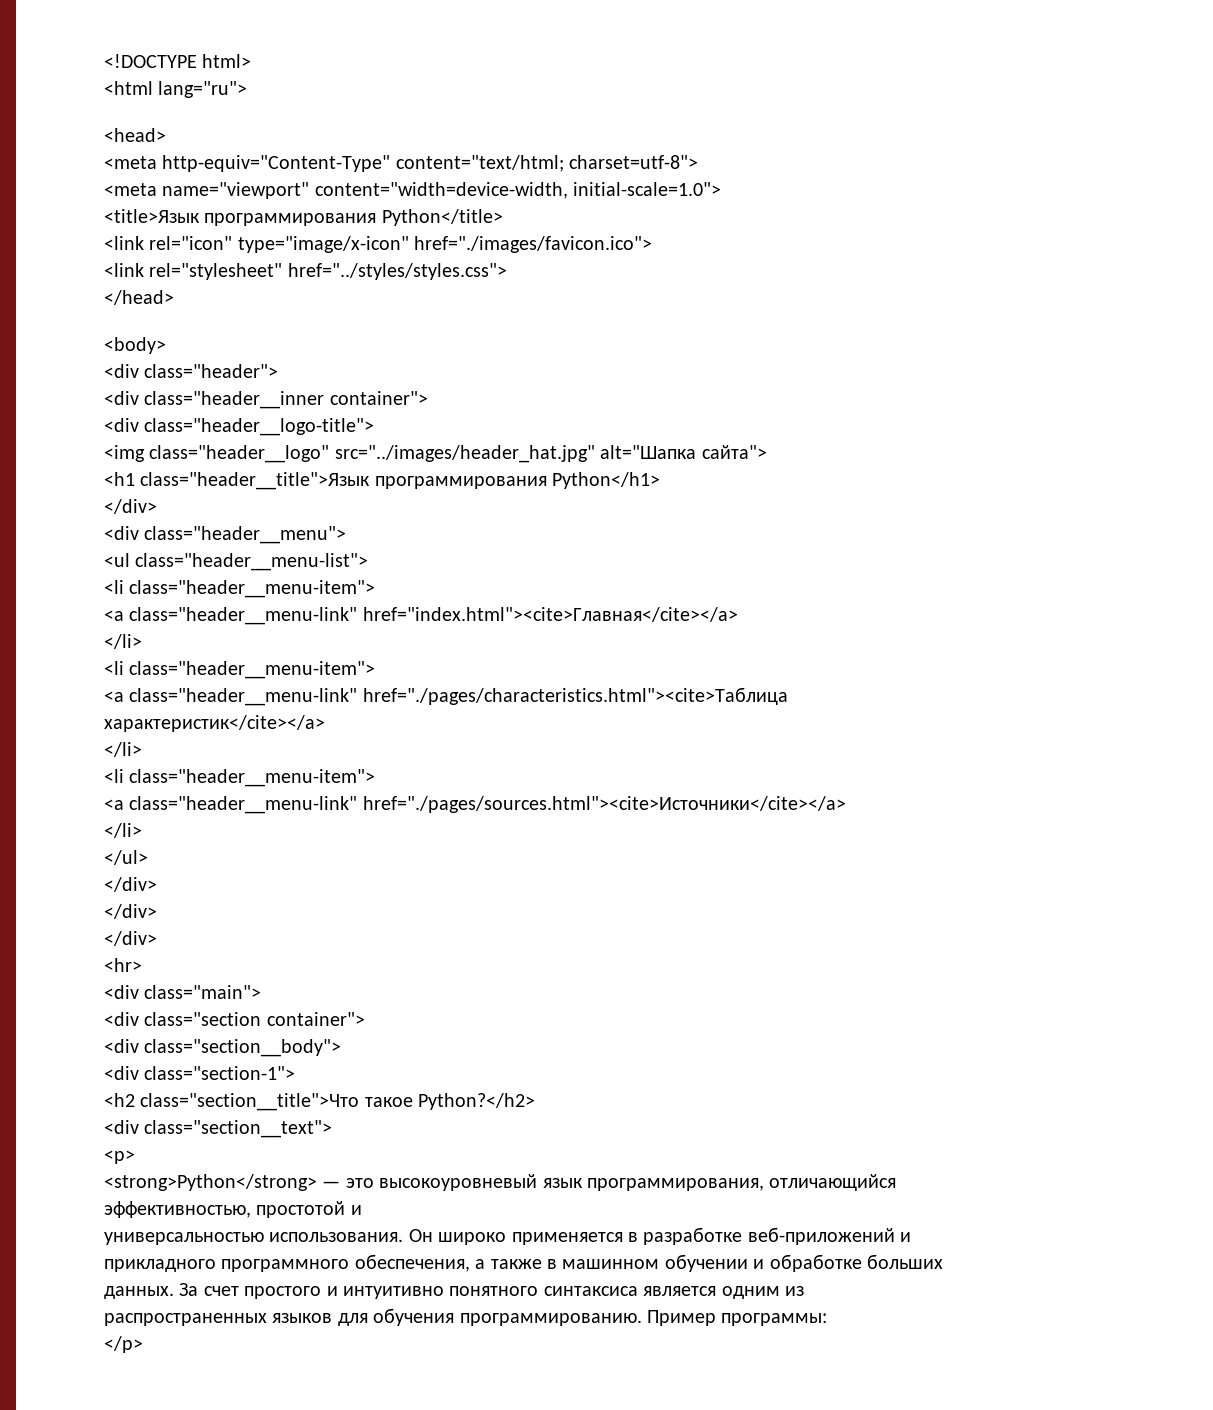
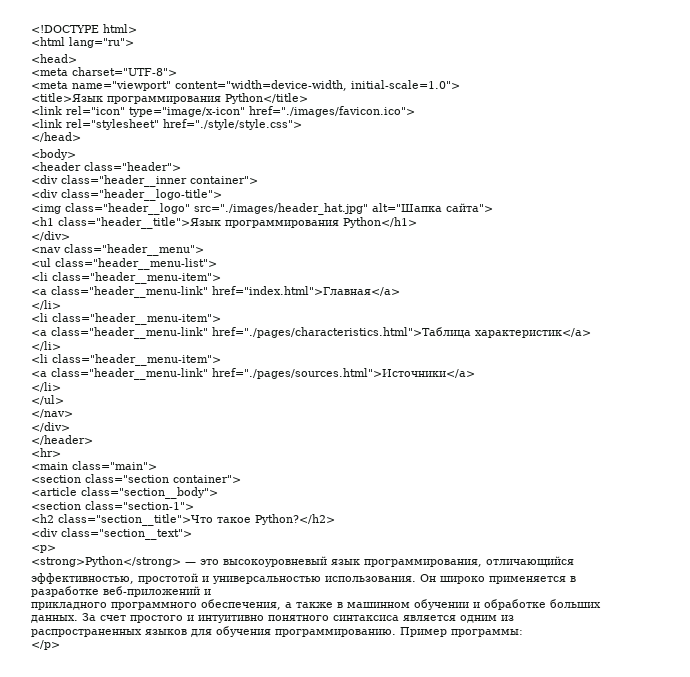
[162,155,699,172] http-equiv="Content-Type" content="text/html; charset=utf-8"> -> [72,67,177,76] charset="UTF-8">
[287,263,507,280] href="../styles/styles.css"> -> [163,119,302,130] href="./style/style.css">
[104,364,139,378] <div -> [31,162,81,171] <header
[334,445,595,463] src="../images/header_hat.jpg" -> [194,203,368,215] src="./images/header_hat.jpg"
[104,526,139,540] <div -> [31,247,61,253] <nav
[362,607,738,622] [104,634,142,649] [104,661,376,679] [104,687,788,706] [104,715,325,732] [104,742,142,757] [104,769,376,787] [104,796,846,814] href="index.html"><cite>Главная</cite></a> // </li> // <li class="header__menu-item"> // <a class="header__menu-link" href="./pages/characteristics.html"><cite>Таблица // характеристик</cite></a> // </li> // <li class="header__menu-item"> // <a class="header__menu-link" href="./pages/sources.html"><cite>Источники</cite></a> -> [212,286,400,296] [31,300,61,310] [31,313,221,325] [31,327,591,339] [31,341,61,351] [31,354,221,366] [31,368,475,380] href="index.html">Главная</a> // </li> // <li class="header__menu-item"> // <a class="header__menu-link" href="./pages/characteristics.html">Таблица характеристик</a> // </li> // <li class="header__menu-item"> // <a class="header__menu-link" href="./pages/sources.html">Источники</a>
[104,877,157,892] [104,904,157,919] [104,931,157,946] </div> // </div> // </div> -> [31,409,73,418] [31,422,70,432] [31,435,93,445] </nav> // </div> // </header>
[104,985,139,999] <div -> [31,462,68,470] <main
[104,1012,139,1026] <div -> [31,475,81,483] <section
[104,1039,139,1053] <div -> [31,487,77,496] <article
[104,1066,139,1080] <div -> [31,502,81,510] <section
(362, 1210) // -> (209, 579) none
(638, 1237) none -> (576, 579) //

